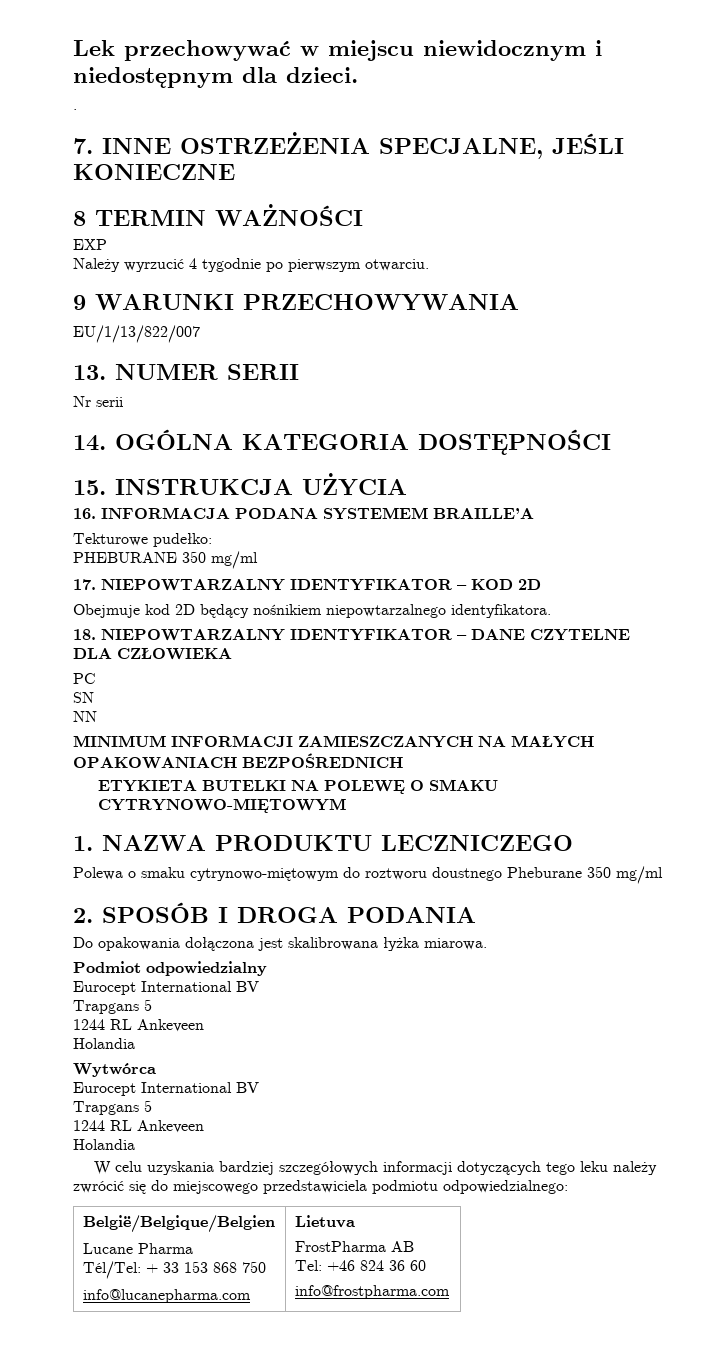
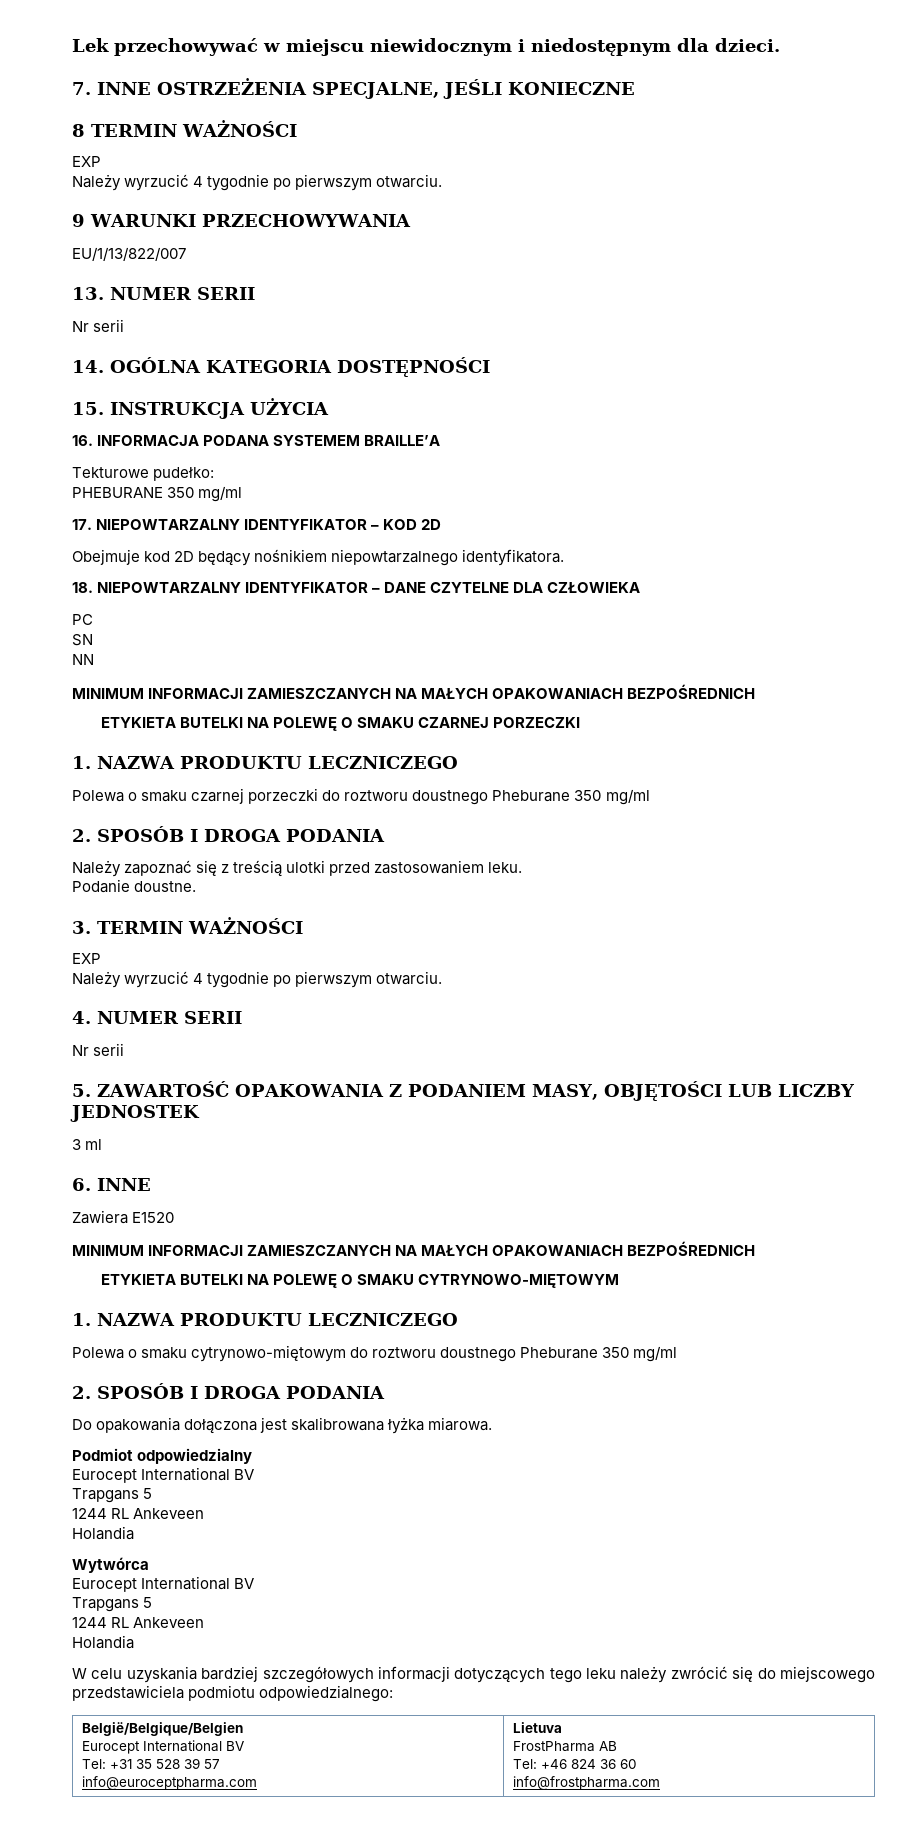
[73,109,77,110] // . -> (780, 45) none
(403, 760) none -> [100,717,581,731] [72,756,458,769] [72,788,650,805] [72,826,385,842] [72,860,523,877] [72,879,197,893] [72,917,303,934] [72,953,101,964] [72,971,443,988] [72,1011,242,1024] [72,1043,125,1056] [72,1081,855,1101] [70,1105,200,1122] [72,1139,103,1150] [72,1178,151,1191] [72,1210,175,1224] [72,1241,756,1256] // ETYKIETA BUTELKI NA POLEWĘ O SMAKU CZARNEJ PORZECZKI // 1. NAZWA PRODUKTU LECZNICZEGO // Polewa o smaku czarnej porzeczki do roztworu doustnego Pheburane 350 mg/ml // 2. SPOSÓB I DROGA PODANIA // Należy zapoznać się z treścią ulotki przed zastosowaniem leku. // Podanie doustne. // 3. TERMIN WAŻNOŚCI // EXP // Należy wyrzucić 4 tygodnie po pierwszym otwarciu. // 4. NUMER SERII // Nr serii // 5. ZAWARTOŚĆ OPAKOWANIA Z PODANIEM MASY, OBJĘTOŚCI LUB LICZBY JEDNOSTEK // 3 ml // 6. INNE // Zawiera E1520 // MINIMUM INFORMACJI ZAMIESZCZANYCH NA MAŁYCH OPAKOWANIACH BEZPOŚREDNICH
[82,1243,193,1254] [82,1261,266,1279] [82,1289,251,1303] Lucane Pharma // Tél/Tel: + 33 153 868 750 // info@lucanepharma.com -> [82,1740,245,1754] [82,1758,221,1769] [82,1776,258,1790] Eurocept International BV // Tel: +31 35 528 39 57 // info@euroceptpharma.com

